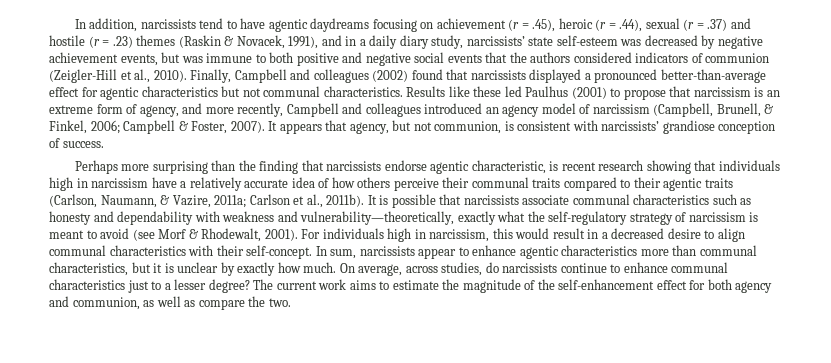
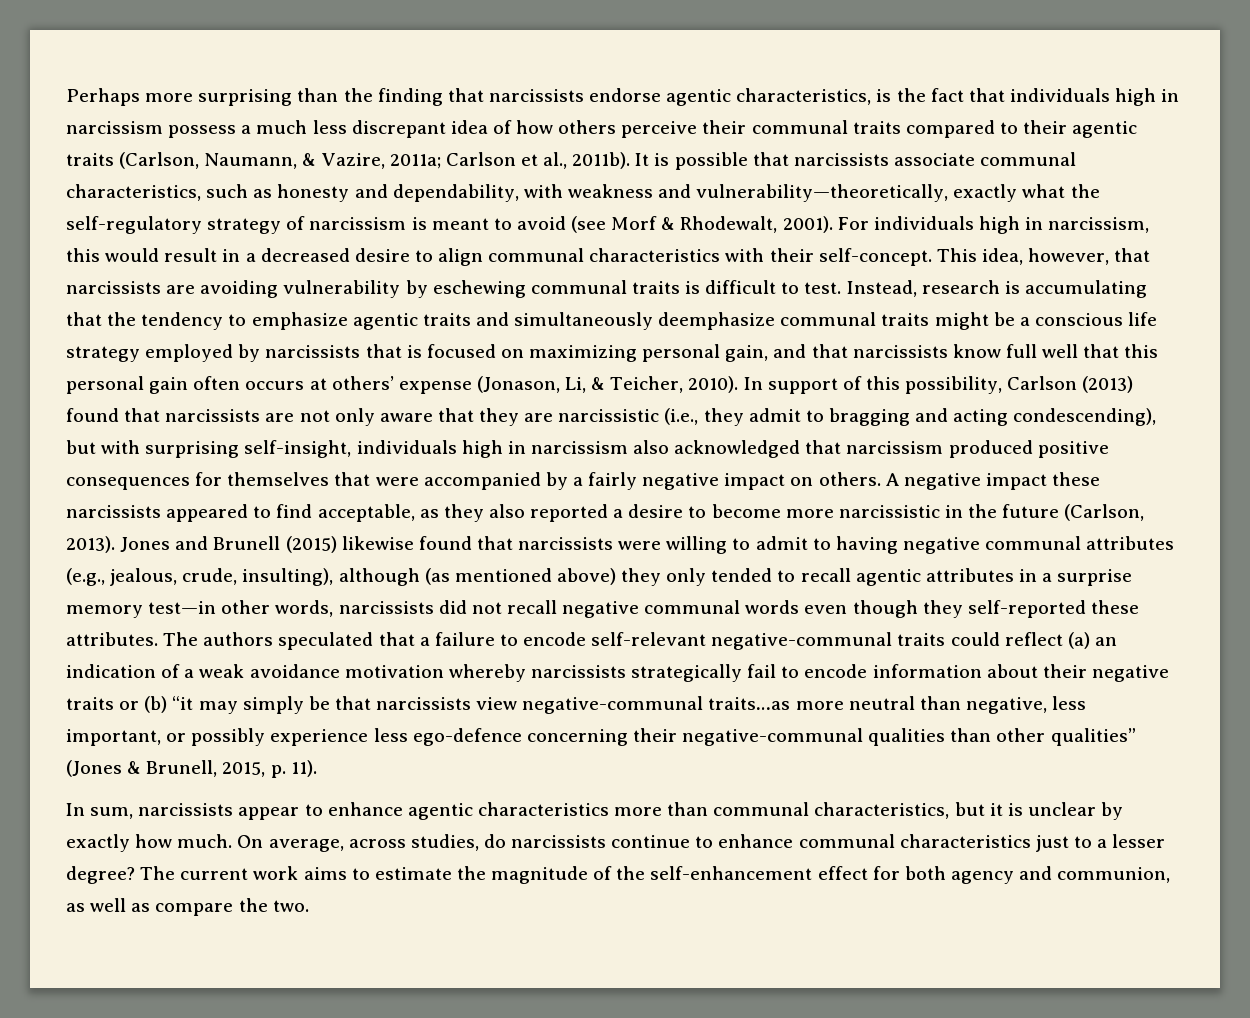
[74,18,751,32] [49,35,763,49] [49,52,770,66] [49,69,766,83] [49,86,780,100] [49,103,774,117] [49,120,776,134] [49,138,104,148] In addition, narcissists tend to have agentic daydreams focusing on achievement (r = .45), heroic (r = .44), sexual (r = .37) and hostile (r = .23) themes (Raskin & Novacek, 1991), and in a daily diary study, narcissists’ state self-esteem was decreased by negative achievement events, but was immune to both positive and negative social events that the authors considered indicators of communion (Zeigler-Hill et al., 2010). Finally, Campbell and colleagues (2002) found that narcissists displayed a pronounced better-than-average effect for agentic characteristics but not communal characteristics. Results like these led Paulhus (2001) to propose that narcissism is an extreme form of agency, and more recently, Campbell and colleagues introduced an agency model of narcissism (Campbell, Brunell, & Finkel, 2006; Campbell & Foster, 2007). It appears that agency, but not communion, is consistent with narcissists’ grandiose conception of success. // -> (66, 97) none
[471,160,691,174] characteristic, is recent research showing -> [736,88,964,105] characteristics, is the fact
[151,177,289,191] have a relatively accurate -> [168,120,446,138] possess a much less discrepant
[633,194,710,205] characteristics -> [66,184,201,201] characteristics,
[117,211,194,225] dependability -> [392,184,519,202] dependability,
(313, 252) none -> [936,248,1151,265] [66,280,1147,298] [66,312,1158,330] [66,344,1159,362] [66,376,1134,394] [66,408,1157,426] [66,440,1109,458] [66,472,1101,490] [66,504,1145,522] [66,536,1175,554] [66,568,1133,586] [66,600,1139,618] [66,632,1117,650] [66,664,1169,682] [66,696,1087,714] [66,728,1136,746] [66,760,317,778] This idea, however, that narcissists are avoiding vulnerability by eschewing communal traits is difficult to test. Instead, research is accumulating that the tendency to emphasize agentic traits and simultaneously deemphasize communal traits might be a conscious life strategy employed by narcissists that is focused on maximizing personal gain, and that narcissists know full well that this personal gain often occurs at others’ expense (Jonason, Li, & Teicher, 2010). In support of this possibility, Carlson (2013) found that narcissists are not only aware that they are narcissistic (i.e., they admit to bragging and acting condescending), but with surprising self-insight, individuals high in narcissism also acknowledged that narcissism produced positive consequences for themselves that were accompanied by a fairly negative impact on others. A negative impact these narcissists appeared to find acceptable, as they also reported a desire to become more narcissistic in the future (Carlson, 2013). Jones and Brunell (2015) likewise found that narcissists were willing to admit to having negative communal attributes (e.g., jealous, crude, insulting), although (as mentioned above) they only tended to recall agentic attributes in a surprise memory test—in other words, narcissists did not recall negative communal words even though they self-reported these attributes. The authors speculated that a failure to encode self-relevant negative-communal traits could reflect (a) an indication of a weak avoidance motivation whereby narcissists strategically fail to encode information about their negative traits or (b) “it may simply be that narcissists view negative-communal traits…as more neutral than negative, less important, or possibly experience less ego-defence concerning their negative-communal qualities than other qualities” (Jones & Brunell, 2015, p. 11). //

